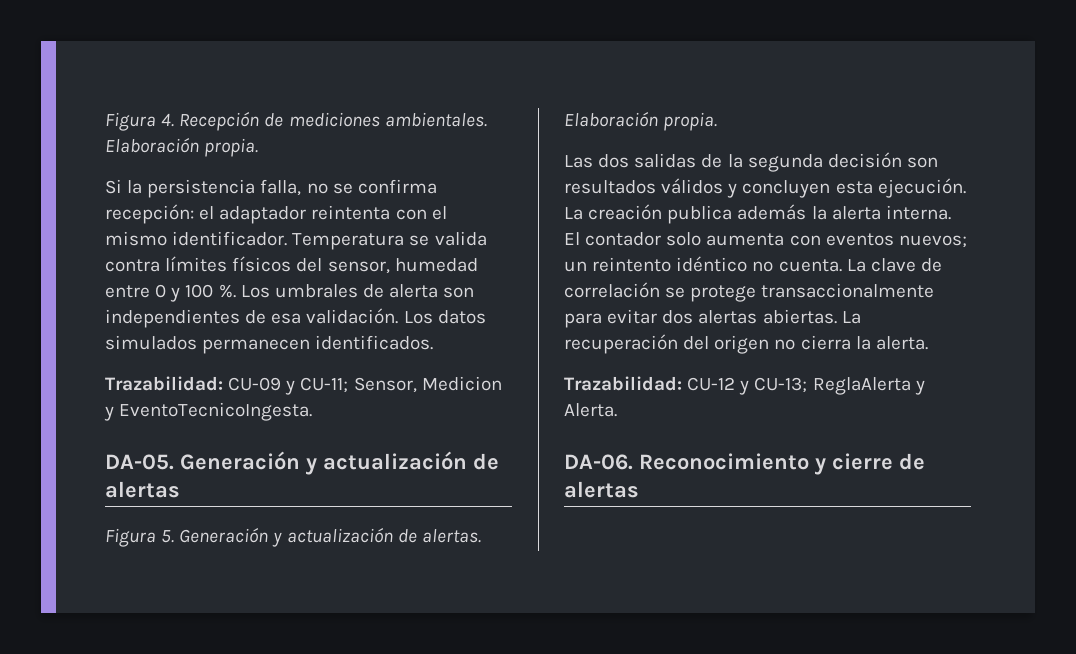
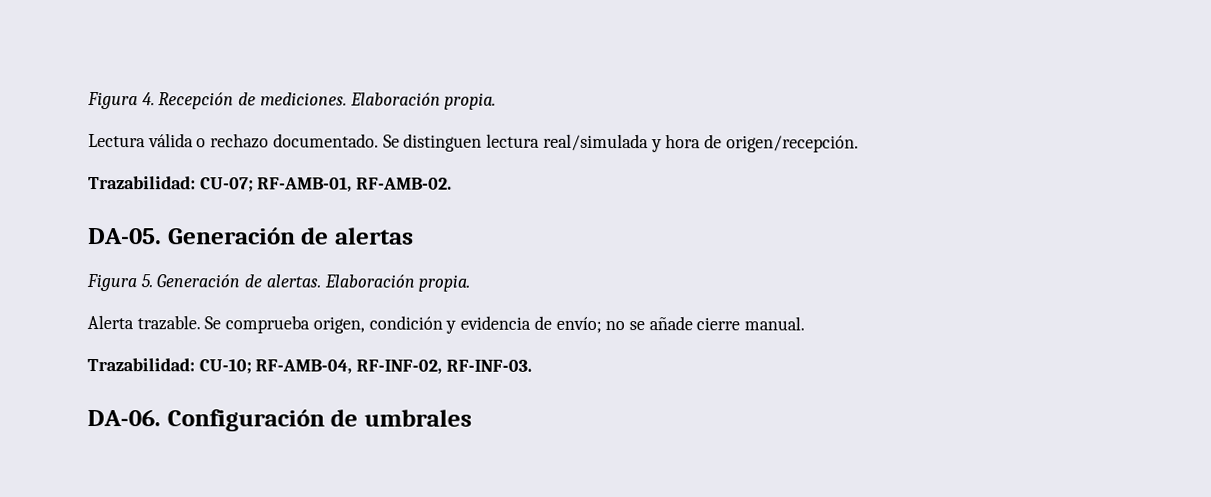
[288,112,487,127] [105,137,259,157] [105,179,437,198] [105,204,447,224] [105,231,487,250] [105,256,478,274] [105,284,475,302] [105,308,486,328] [105,335,434,354] [105,376,502,395] [104,402,313,421] mediciones ambientales. Elaboración propia. // Si la persistencia falla, no se confirma recepción: el adaptador reintenta con el mismo identificador. Temperatura se valida contra límites físicos del sensor, humedad entre 0 y 100 %. Los umbrales de alerta son independientes de esa validación. Los datos simulados permanecen identificados. // Trazabilidad: CU-09 y CU-11; Sensor, Medicion y EventoTecnicoIngesta. -> [259,92,497,110] [88,133,859,153] [88,176,453,193] mediciones. Elaboración propia. // Lectura válida o rechazo documentado. Se distinguen lectura real/simulada y hora de origen/recepción. // Trazabilidad: CU-07; RF-AMB-01, RF-AMB-02.
[306,451,467,475] y actualización -> (296, 236) none
[272,527,393,547] y actualización -> (241, 281) none
[564,152,938,172] [564,178,966,198] [564,204,951,224] [564,232,967,248] [564,256,942,272] [564,282,935,302] [564,309,861,328] [564,334,928,354] [564,376,925,395] [564,403,617,417] [564,453,925,475] [564,481,639,498] Las dos salidas de la segunda decisión son resultados válidos y concluyen esta ejecución. La creación publica además la alerta interna. El contador solo aumenta con eventos nuevos; un reintento idéntico no cuenta. La clave de correlación se protege transaccionalmente para evitar dos alertas abiertas. La recuperación del origen no cierra la alerta. // Trazabilidad: CU-12 y CU-13; ReglaAlerta y Alerta. // DA-06. Reconocimiento y cierre de alertas -> [87,315,806,334] [87,358,532,375] [87,409,472,432] Alerta trazable. Se comprueba origen, condición y evidencia de envío; no se añade cierre manual. // Trazabilidad: CU-10; RF-AMB-04, RF-INF-02, RF-INF-03. // DA-06. Configuración de umbrales

